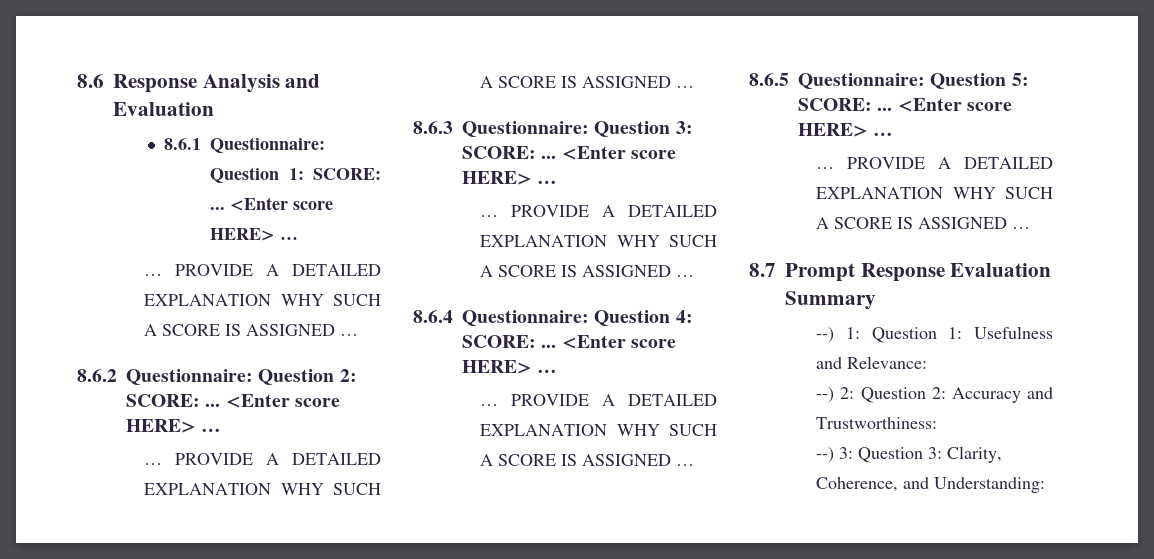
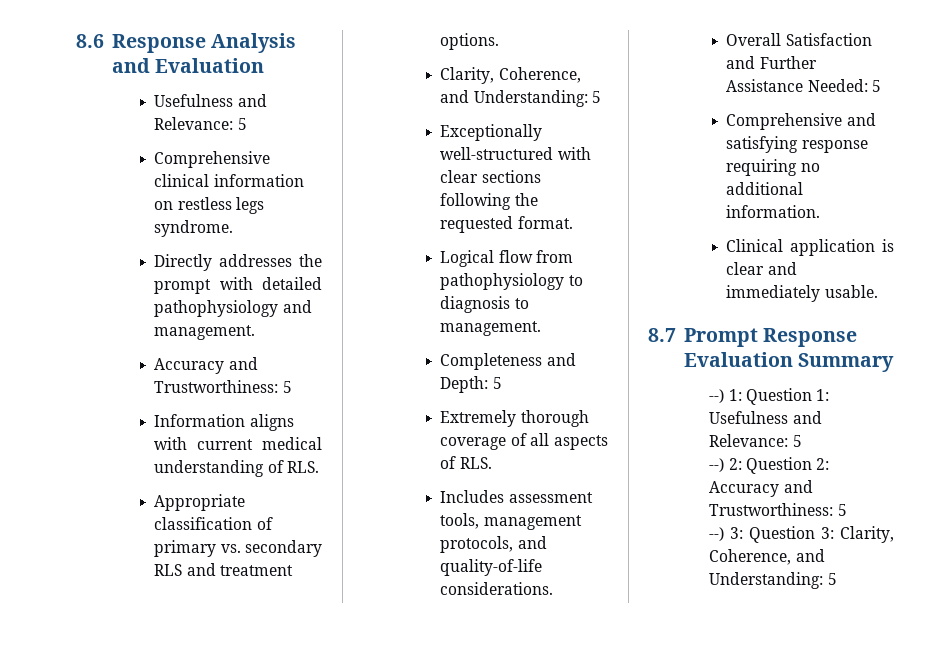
[164,137,326,153] [210,167,381,183] [210,197,334,211] [210,228,299,241] [144,264,381,276] [144,294,381,306] [144,324,359,336] [77,369,357,385] [126,394,340,408] [126,419,222,433] [144,453,381,465] [144,483,381,495] [480,76,695,88] [413,121,693,137] [462,146,676,160] [462,171,558,185] [480,205,717,217] [480,235,717,247] [480,265,695,277] [413,310,693,326] [462,335,676,349] [462,360,558,374] [480,394,717,406] [480,424,717,436] [480,454,695,466] [749,73,1029,89] [798,98,1012,112] [798,123,894,137] [816,157,1053,169] [816,187,1053,199] [816,217,1031,229] 8.6.1 Questionnaire: Question 1: SCORE: ... <Enter score HERE> … // … PROVIDE A DETAILED EXPLANATION WHY SUCH A SCORE IS ASSIGNED … // 8.6.2 Questionnaire: Question 2: SCORE: ... <Enter score HERE> … // … PROVIDE A DETAILED EXPLANATION WHY SUCH A SCORE IS ASSIGNED … // 8.6.3 Questionnaire: Question 3: SCORE: ... <Enter score HERE> … // … PROVIDE A DETAILED EXPLANATION WHY SUCH A SCORE IS ASSIGNED … // 8.6.4 Questionnaire: Question 4: SCORE: ... <Enter score HERE> … // … PROVIDE A DETAILED EXPLANATION WHY SUCH A SCORE IS ASSIGNED … // 8.6.5 Questionnaire: Question 5: SCORE: ... <Enter score HERE> … // … PROVIDE A DETAILED EXPLANATION WHY SUCH A SCORE IS ASSIGNED … -> [154,94,267,107] [154,117,247,130] [154,151,271,168] [154,174,304,187] [154,197,264,214] [154,220,234,237] [154,254,322,271] [154,277,322,294] [154,300,312,317] [154,325,256,340] [154,357,258,374] [154,380,292,393] [154,414,294,431] [154,437,322,450] [154,460,319,477] [154,494,246,511] [154,517,273,530] [154,540,322,557] [154,563,293,576] [440,33,500,50] [440,67,581,84] [440,90,601,107] [440,124,543,141] [440,147,591,160] [440,170,541,183] [440,193,538,210] [440,216,573,233] [440,250,573,267] [440,273,583,290] [440,296,529,313] [440,321,542,336] [440,353,576,370] [440,376,502,393] [440,410,589,427] [440,433,608,450] [440,456,492,469] [440,490,593,503] [440,513,582,530] [440,536,547,553] [440,559,543,576] [440,582,554,595] [726,33,872,46] [726,56,817,69] [726,79,881,92] [726,113,876,130] [726,136,868,153] [726,159,820,176] [726,182,804,195] [726,205,821,218] [726,239,894,256] [726,262,797,275] [726,285,878,302] Usefulness and Relevance: 5 // Comprehensive clinical information on restless legs syndrome. // Directly addresses the prompt with detailed pathophysiology and management. // Accuracy and Trustworthiness: 5 // Information aligns with current medical understanding of RLS. // Appropriate classification of primary vs. secondary RLS and treatment options. // Clarity, Coherence, and Understanding: 5 // Exceptionally well-structured with clear sections following the requested format. // Logical flow from pathophysiology to diagnosis to management. // Completeness and Depth: 5 // Extremely thorough coverage of all aspects of RLS. // Includes assessment tools, management protocols, and quality-of-life considerations. // Overall Satisfaction and Further Assistance Needed: 5 // Comprehensive and satisfying response requiring no additional information. // Clinical application is clear and immediately usable.
(928, 362) none -> [792,435,802,447] 5
(938, 423) none -> [837,504,847,516] 5
(1046, 485) none -> [827,573,837,585] 5

